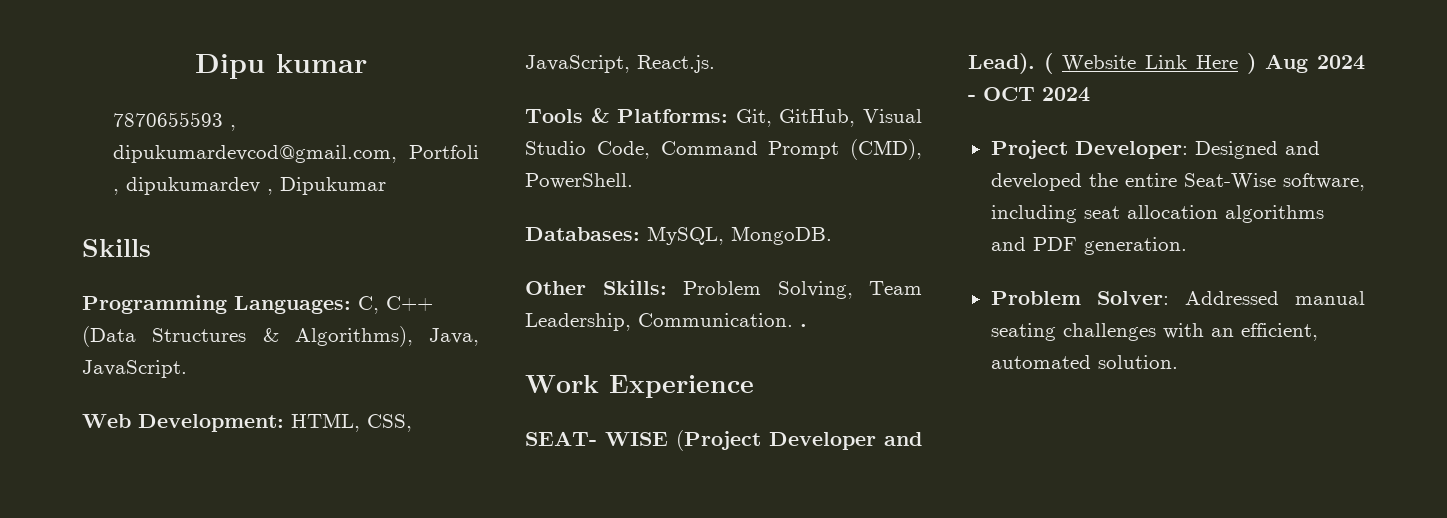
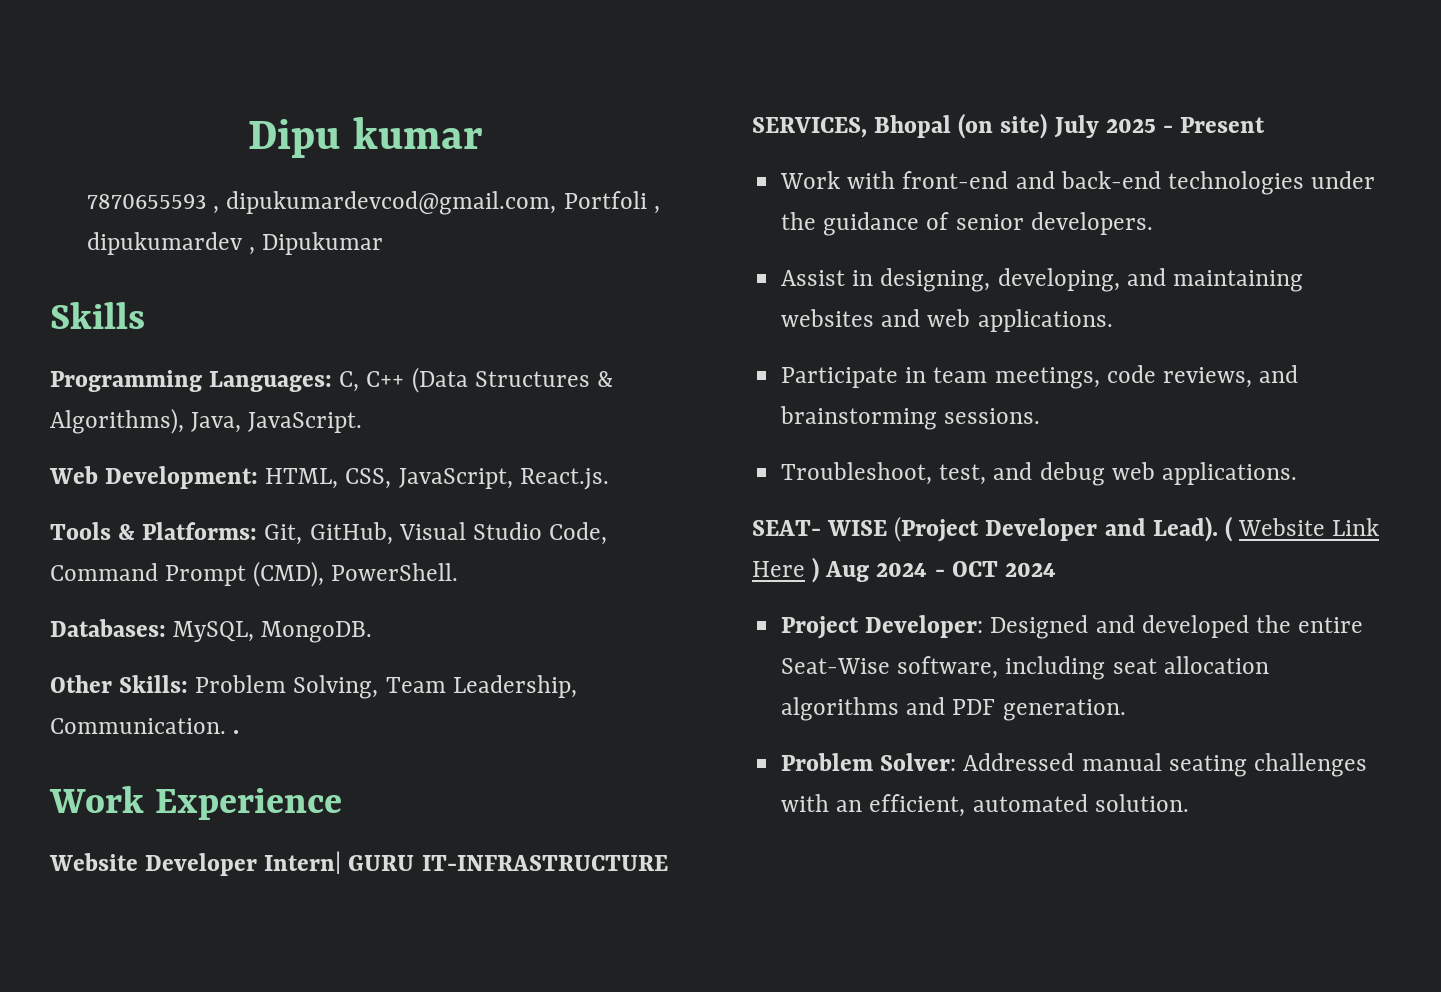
(754, 386) none -> [49,851,668,876] [752,113,1266,139] [780,171,1376,195] [781,212,1153,236] [781,268,1303,292] [781,309,1113,332] [781,365,1299,389] [780,406,1041,430] [781,462,1297,486] // Website Developer Intern| GURU IT-INFRASTRUCTURE SERVICES, Bhopal (on site) July 2025 - Present // Work with front-end and back-end technologies under the guidance of senior developers. // Assist in designing, developing, and maintaining websites and web applications. // Participate in team meetings, code reviews, and brainstorming sessions. // Troubleshoot, test, and debug web applications.

